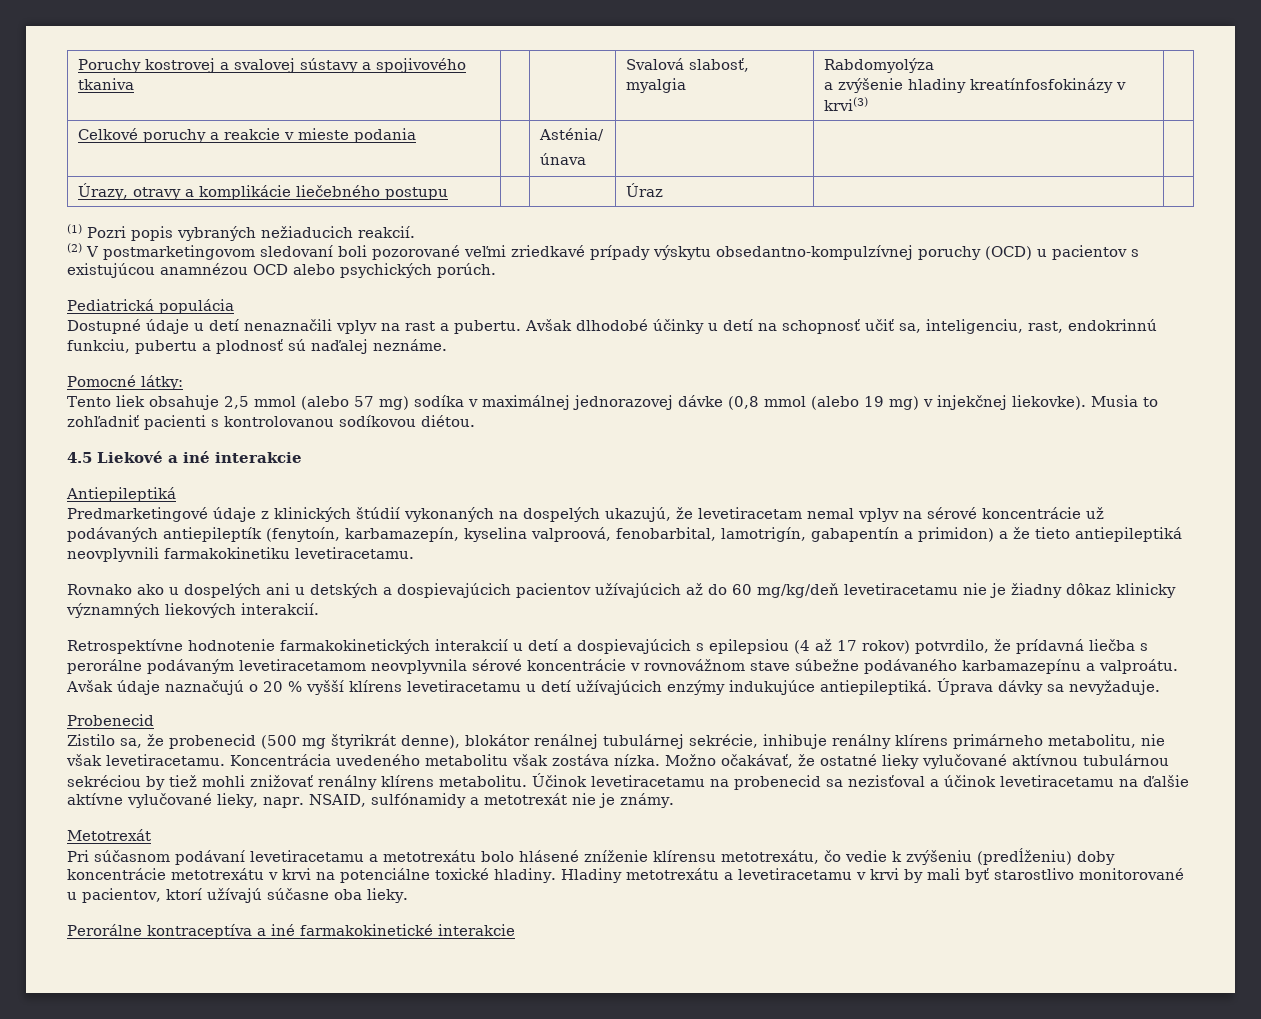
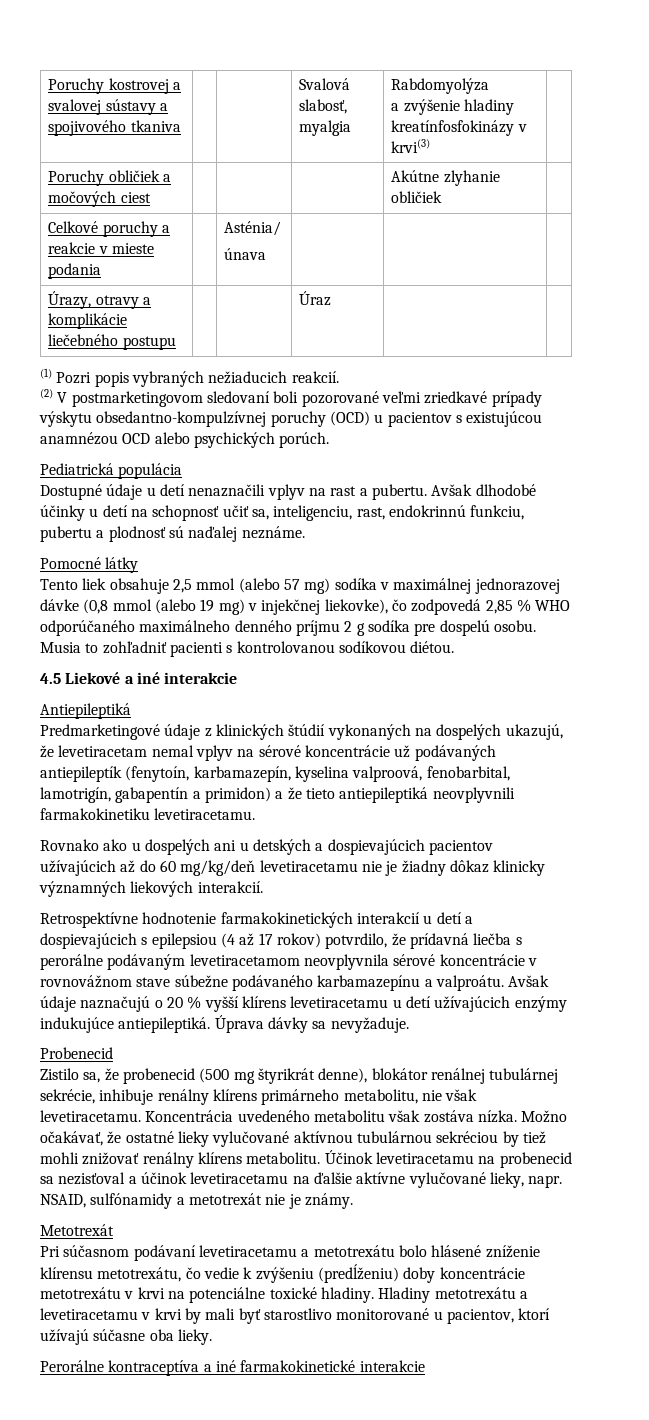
(869, 104) none -> [48,170,171,186] [48,191,151,207] [391,170,500,186] [391,191,443,203] // Poruchy obličiek a močových ciest | | | | Akútne zlyhanie obličiek |
[141,375,183,390] látky: -> [105,557,139,573] látky
[1011,395,1086,410] liekovke). -> [324,599,571,615] [40,620,536,636] liekovke), čo zodpovedá 2,85 % WHO odporúčaného maximálneho denného príjmu 2 g sodíka pre dospelú osobu.

